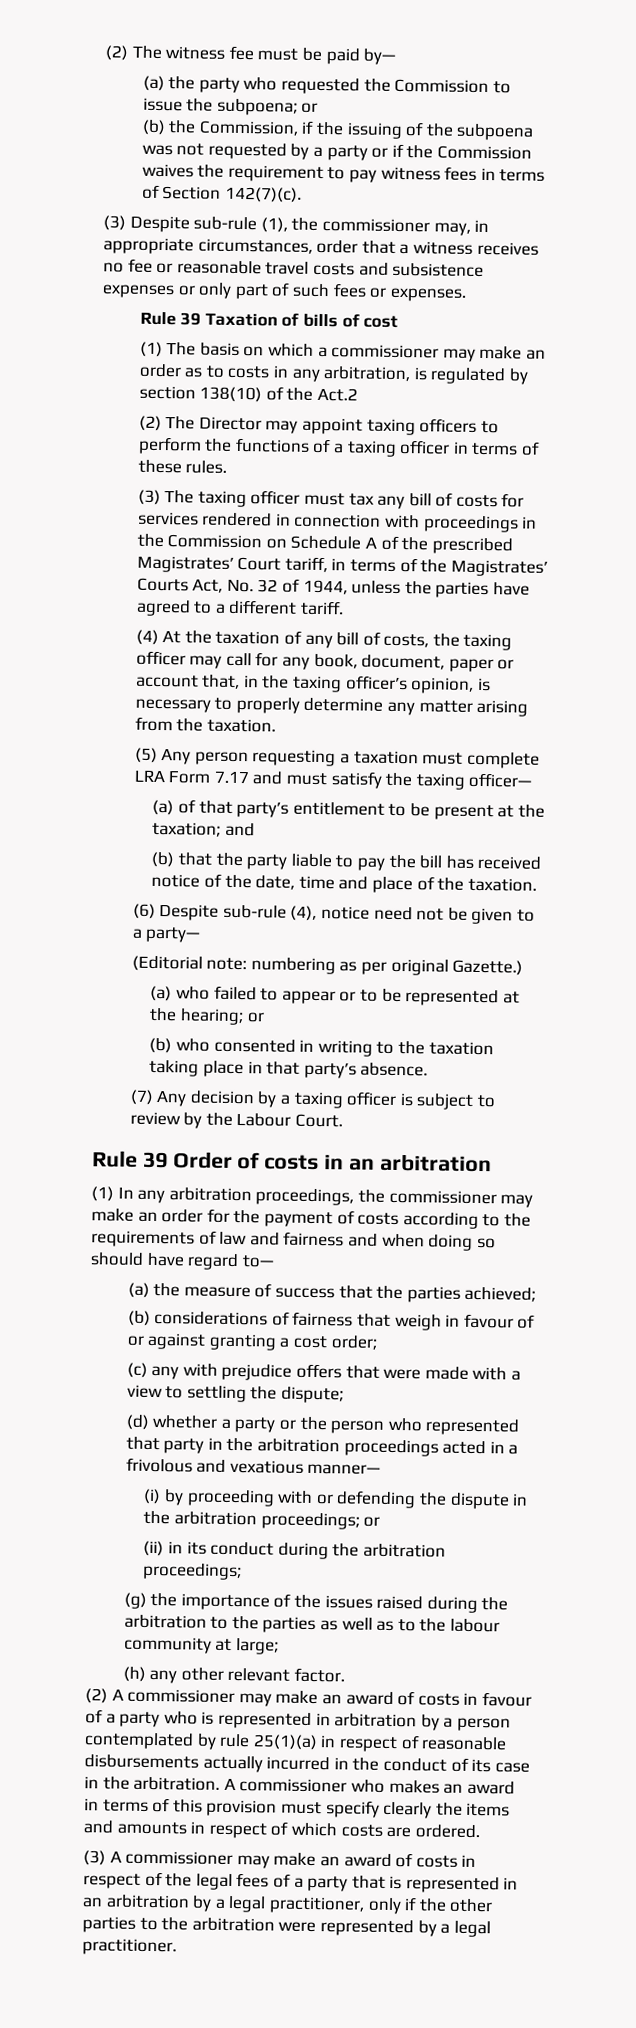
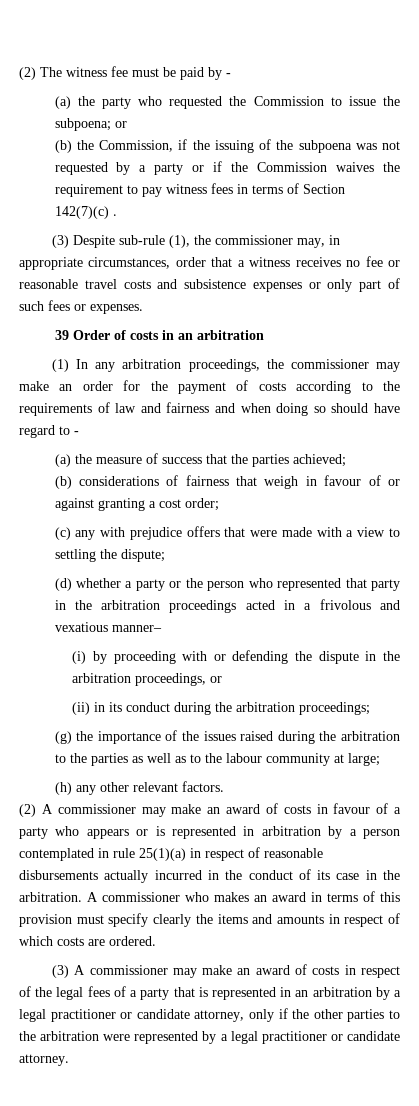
[363,48,397,65] by— -> [208,67,231,80] by -
[224,186,302,203] 142(7)(c). -> [54,206,117,219] 142(7)(c) .
[139,311,399,328] [139,341,546,362] [138,363,529,385] [138,385,358,403] [138,415,499,436] [137,436,540,457] [137,459,228,474] [137,489,525,510] [137,511,538,533] [136,533,513,555] [136,555,548,577] [136,577,530,599] [135,599,344,617] [135,629,513,651] [135,650,515,673] [135,674,491,694] [134,696,529,717] [134,716,276,733] [134,747,540,769] [133,769,533,790] [152,799,545,821] [152,821,255,837] [151,851,542,871] [151,873,537,894] [132,903,535,925] [131,926,202,943] [131,955,524,976] [150,985,520,1007] [149,1007,265,1026] [149,1037,494,1057] [149,1059,429,1079] [129,1089,496,1110] [129,1111,343,1129] [92,1150,138,1168] Rule 39 Taxation of bills of cost // (1) The basis on which a commissioner may make an order as to costs in any arbitration, is regulated by section 138(10) of the Act.2 // (2) The Director may appoint taxing officers to perform the functions of a taxing officer in terms of these rules. // (3) The taxing officer must tax any bill of costs for services rendered in connection with proceedings in the Commission on Schedule A of the prescribed Magistrates’ Court tariff, in terms of the Magistrates’ Courts Act, No. 32 of 1944, unless the parties have agreed to a different tariff. // (4) At the taxation of any bill of costs, the taxing officer may call for any book, document, paper or account that, in the taxing officer’s opinion, is necessary to properly determine any matter arising from the taxation. // (5) Any person requesting a taxation must complete LRA Form 7.17 and must satisfy the taxing officer— // (a) of that party’s entitlement to be present at the taxation; and // (b) that the party liable to pay the bill has received notice of the date, time and place of the taxation. // (6) Despite sub-rule (4), notice need not be given to a party— // (Editorial note: numbering as per original Gazette.) // (a) who failed to appear or to be represented at the hearing; or // (b) who consented in writing to the taxation taking place in that party’s absence. // (7) Any decision by a taxing officer is subject to review by the Labour Court. // Rule -> (143, 309) none
[241,1255,275,1268] to— -> [59,426,79,435] to -
[307,1463,382,1475] manner— -> [111,625,162,632] manner–
[260,1512,360,1530] proceedings; -> [135,673,207,686] proceedings,
[293,1667,345,1683] factor. -> [181,781,224,792] factors.
(198, 1718) none -> [86,829,149,839] appears or
[196,1733,217,1750] by -> [98,848,109,858] in
[268,1896,365,1914] practitioner, -> [50,1009,245,1022] practitioner or candidate attorney,
[82,1938,177,1956] practitioner. -> [261,1031,400,1044] [19,1054,69,1066] practitioner or candidate attorney.

